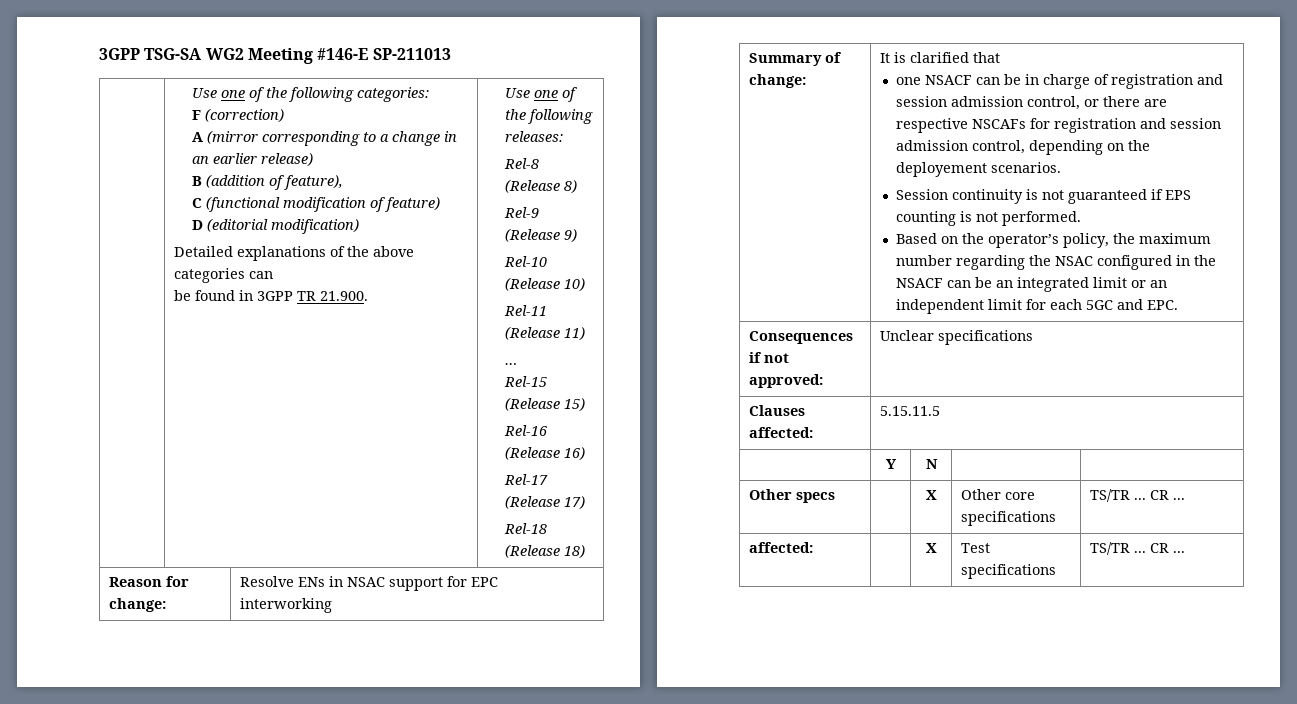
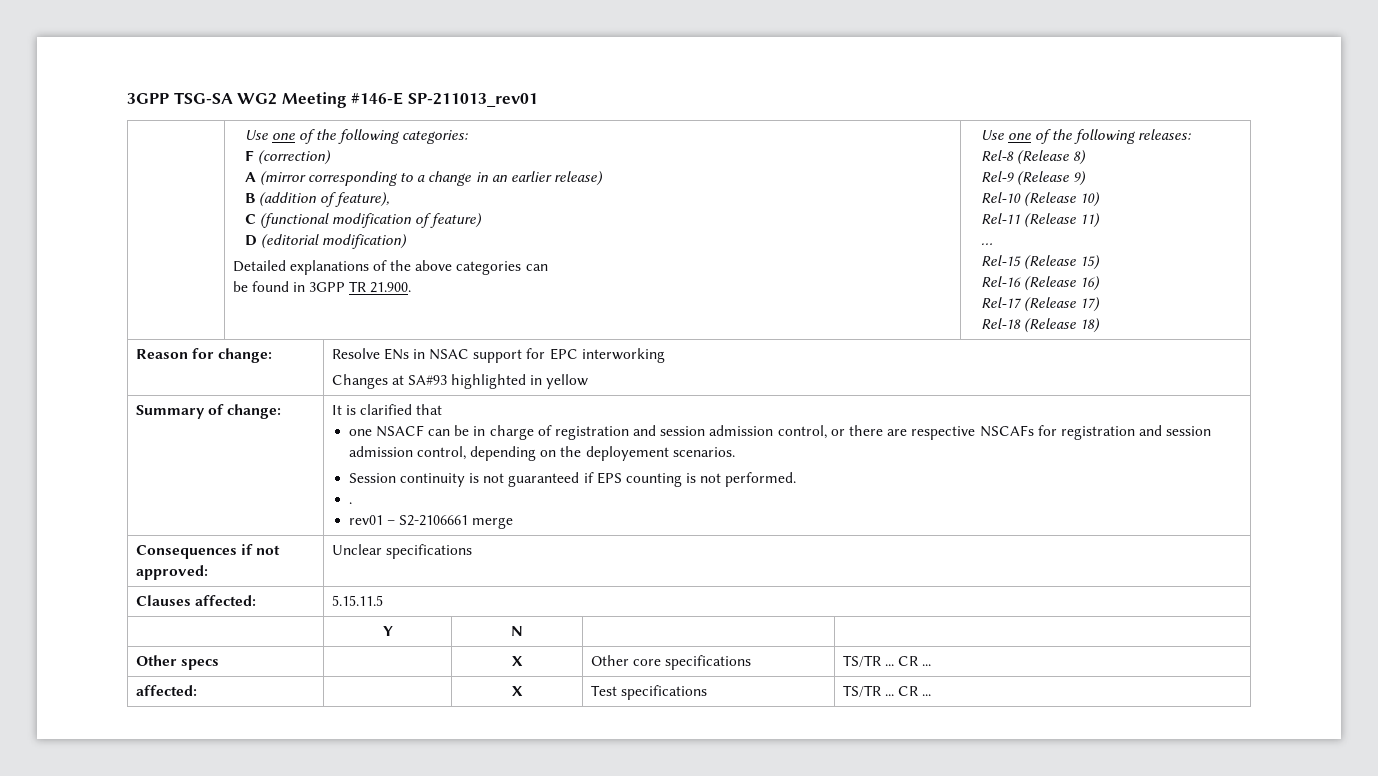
[372,48,451,60] SP-211013 -> [407,93,538,107] SP-211013_rev01
(333, 605) none -> [331,374,589,389] // Changes at SA#93 highlighted in yellow
[896,233,1212,248] [896,255,1217,270] [896,277,1168,292] [896,299,1179,314] Based on the operator’s policy, the maximum number regarding the NSAC configured in the NSACF can be an integrated limit or an independent limit for each 5GC and EPC. -> [348,502,352,504] [348,515,514,529] . // rev01 – S2-2106661 merge

